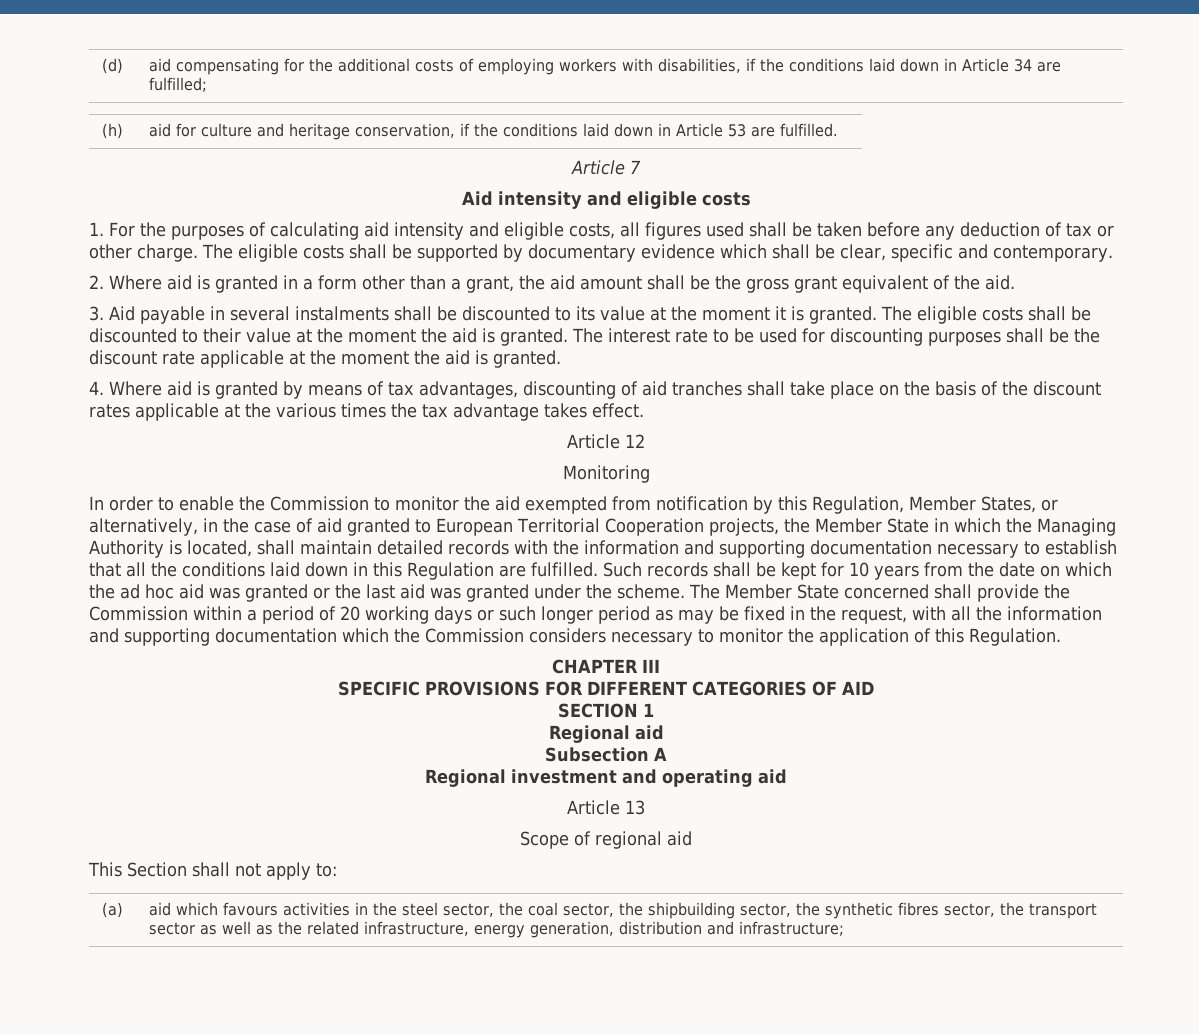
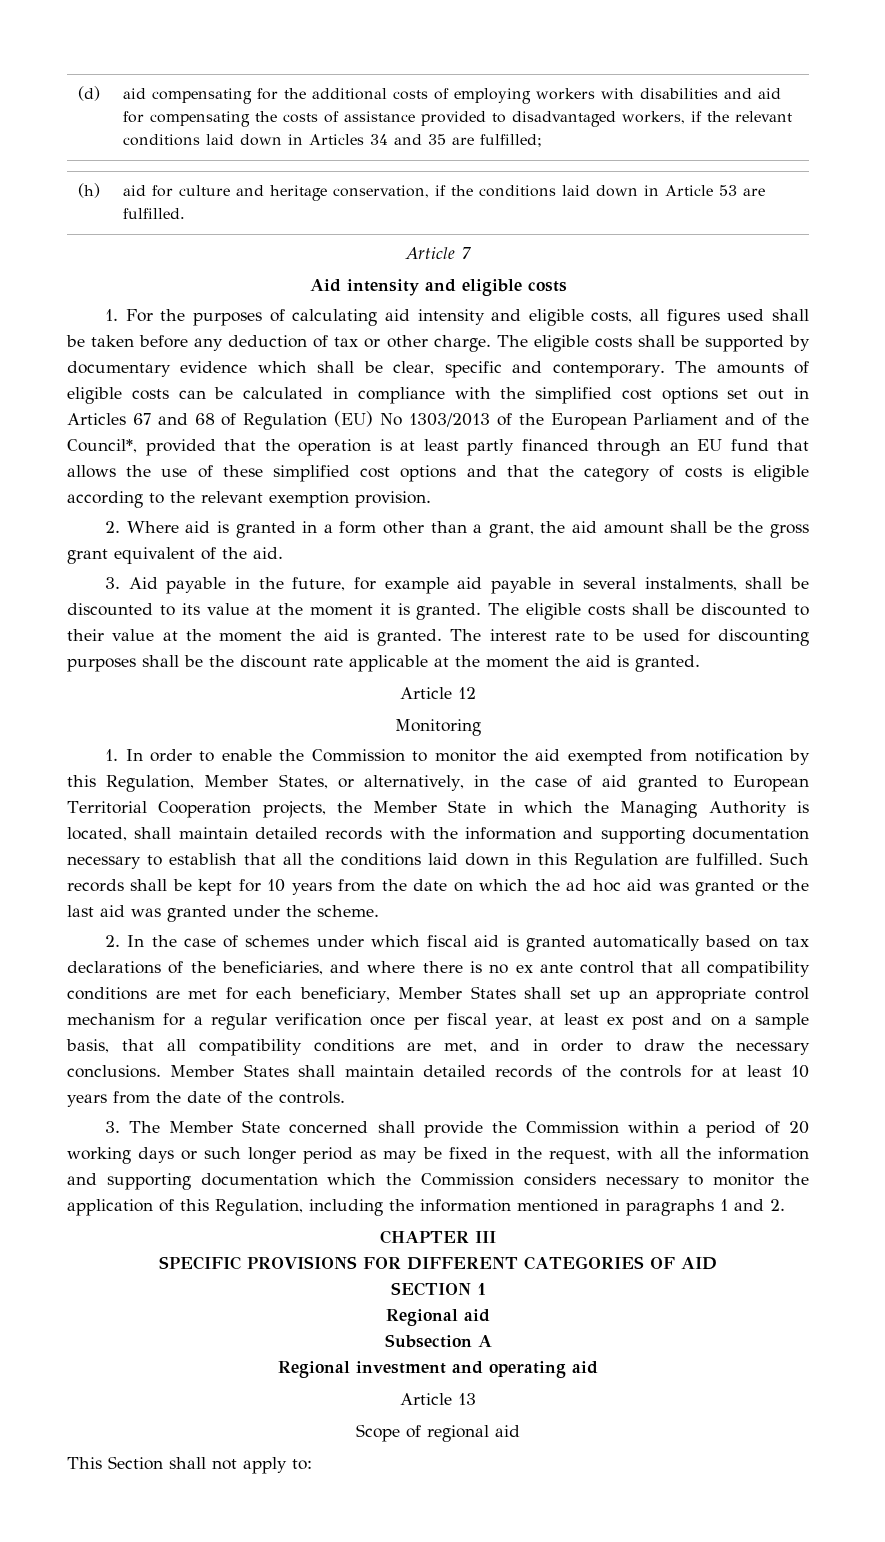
[657,58,1032,73] disabilities, if the conditions laid down in Article 34 -> [640,88,782,99] [123,111,793,127] [123,134,447,146] disabilities and aid for compensating the costs of assistance provided to disadvantaged workers, if the relevant conditions laid down in Articles 34 and 35
(1113, 253) none -> [675,361,810,374] [67,387,810,404] [67,411,810,430] [67,439,809,456] [67,465,810,482] [67,491,431,508] The amounts of eligible costs can be calculated in compliance with the simplified cost options set out in Articles 67 and 68 of Regulation (EU) No 1303/2013 of the European Parliament and of the Council*, provided that the operation is at least partly financed through an EU fund that allows the use of these simplified cost options and that the category of costs is eligible according to the relevant exemption provision.
[230,306,389,321] several instalments -> [258,577,737,594] the future, for example aid payable in several instalments,
[89,381,1101,399] [89,403,644,421] // 4. Where aid is granted by means of tax advantages, discounting of aid tranches shall take place on the basis of the discount rates applicable at the various times the tax advantage takes effect. -> (700, 663) none
(650, 474) none -> [105,749,119,761] 1.
(685, 591) none -> [105,935,809,952] [67,961,811,978] [67,986,809,1004] [67,1013,809,1030] [66,1039,810,1056] [67,1064,809,1078] [67,1091,345,1107] [105,1121,121,1133] // 2. In the case of schemes under which fiscal aid is granted automatically based on tax declarations of the beneficiaries, and where there is no ex ante control that all compatibility conditions are met for each beneficiary, Member States shall set up an appropriate control mechanism for a regular verification once per fiscal year, at least ex post and on a sample basis, that all compatibility conditions are met, and in order to draw the necessary conclusions. Member States shall maintain detailed records of the controls for at least 10 years from the date of the controls. // 3.
[969,628,1061,646] Regulation. -> [215,1199,785,1216] Regulation, including the information mentioned in paragraphs 1 and 2.
[101,902,123,918] [148,902,1097,919] [148,921,844,938] // (a) | aid which favours activities in the steel sector, the coal sector, the shipbuilding sector, the synthetic fibres sector, the transport sector as well as the related infrastructure, energy generation, distribution and infrastructure; -> (312, 1464) none

